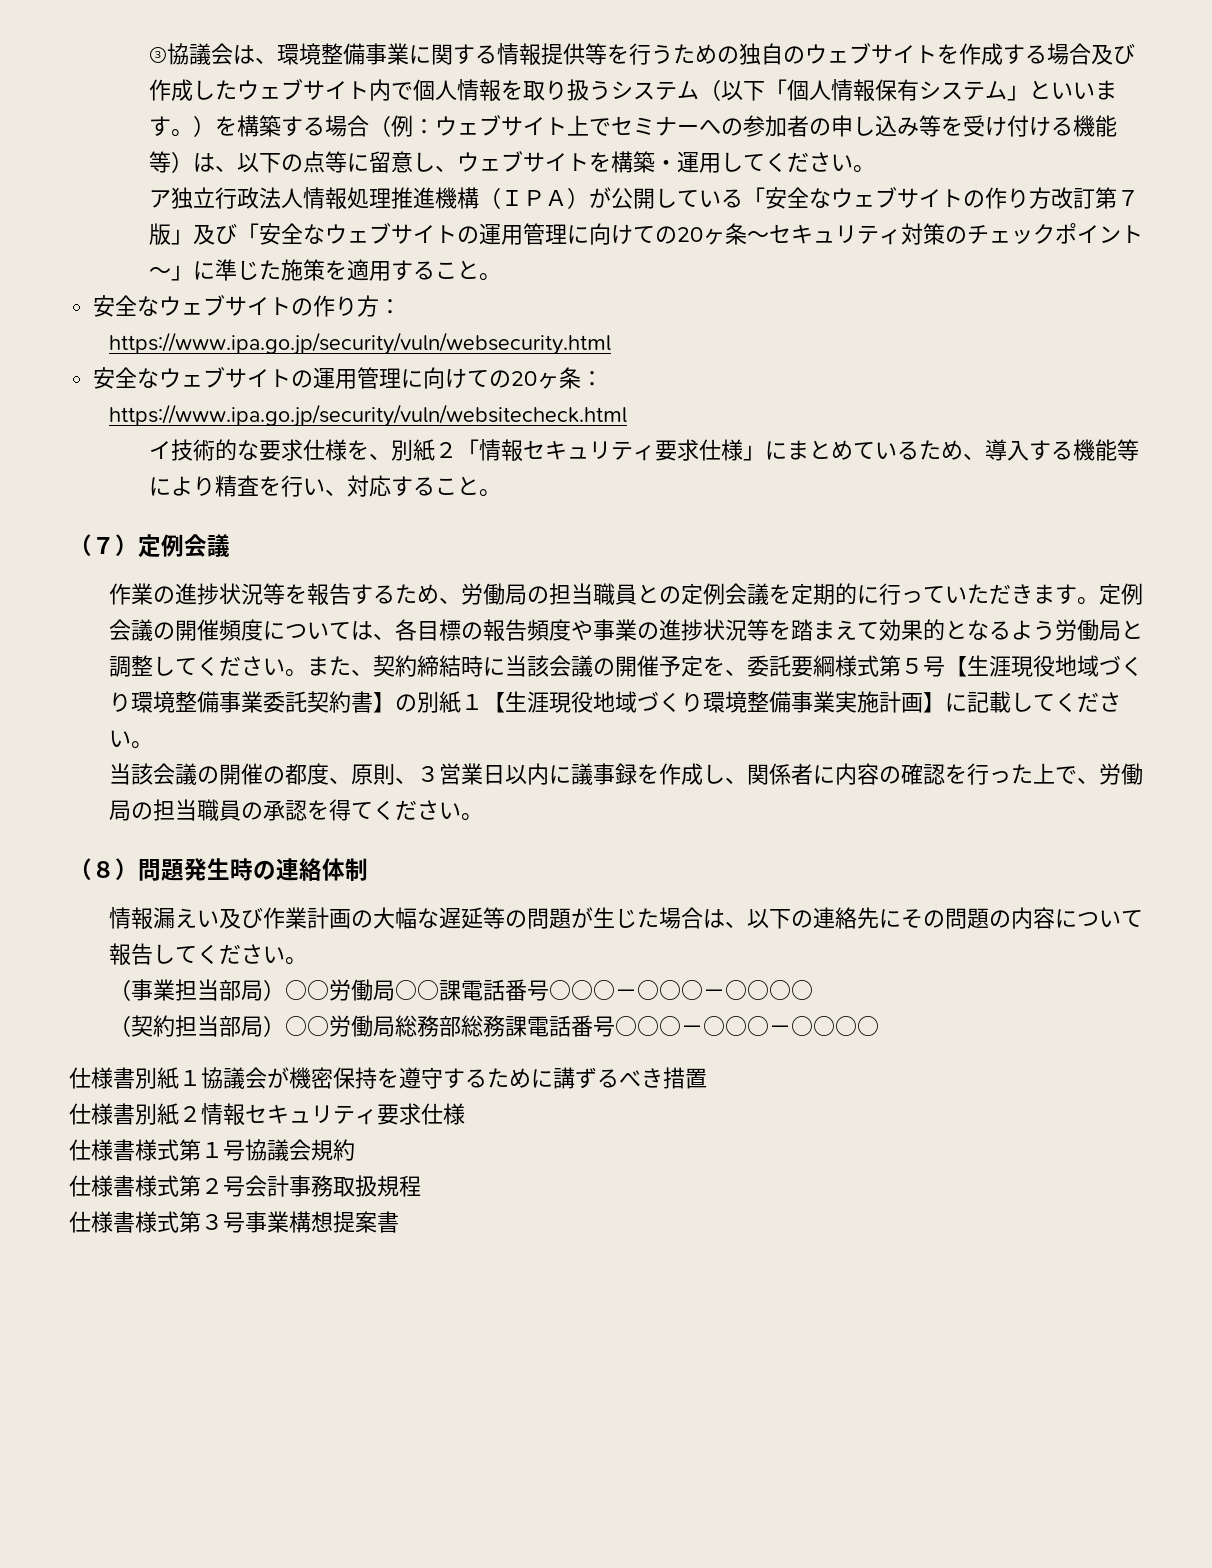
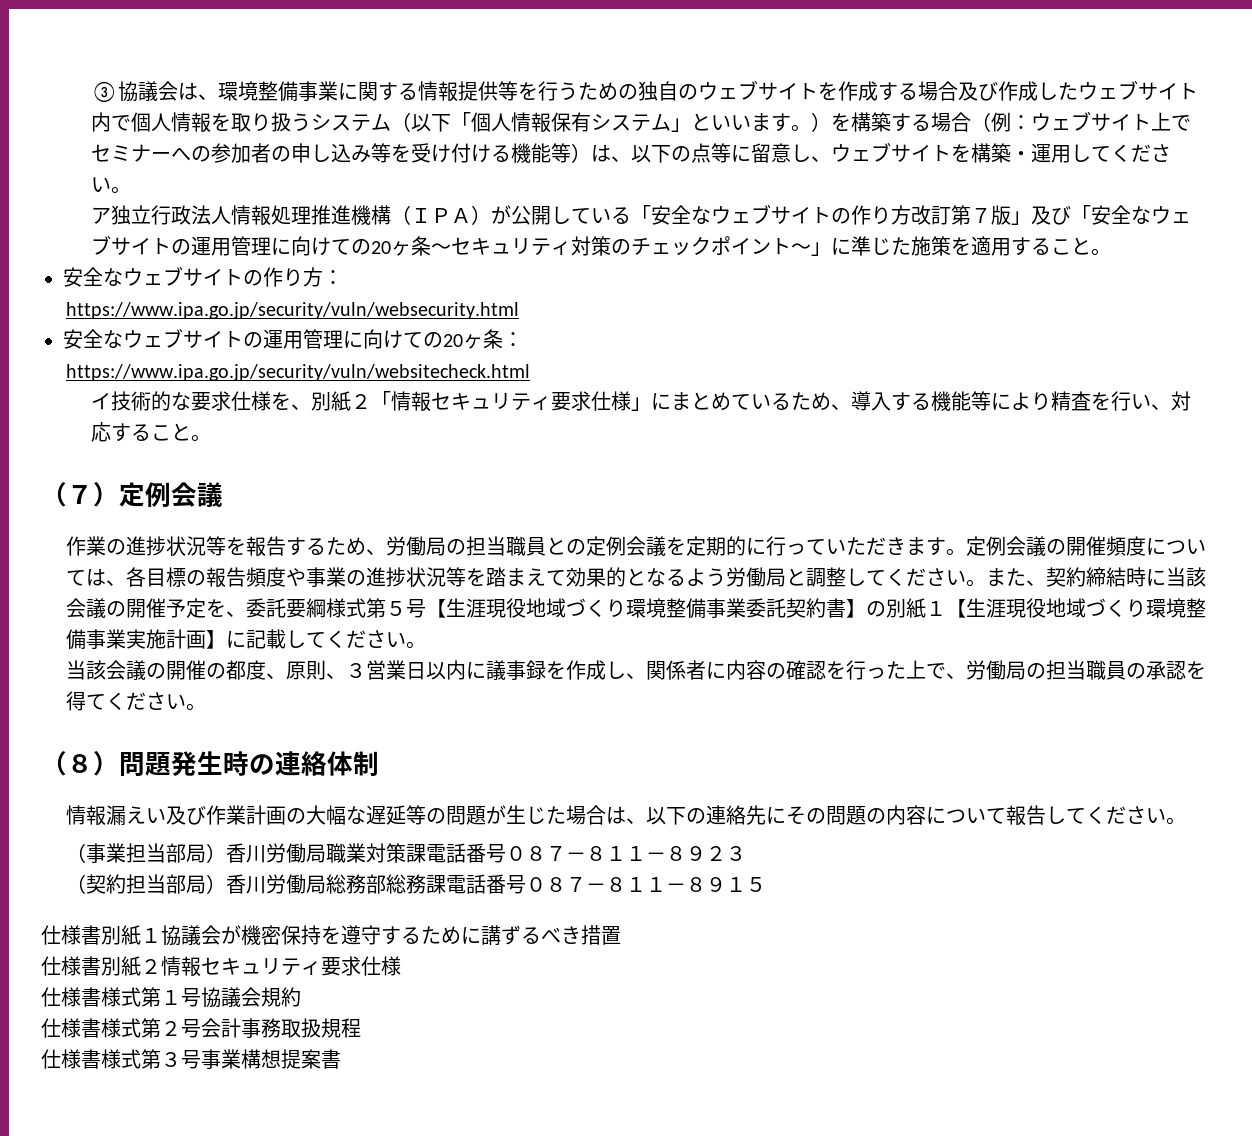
[284,979,813,1001] ○○労働局○○課電話番号○○○－○○○－○○○○ -> [226,843,747,863] 香川労働局職業対策課電話番号０８７－８１１－８９２３
[284,1016,329,1036] ○○ -> [226,874,267,894] 香川
[614,1016,879,1036] ○○○－○○○－○○○○ -> [526,877,767,892] ０８７－８１１－８９１５

